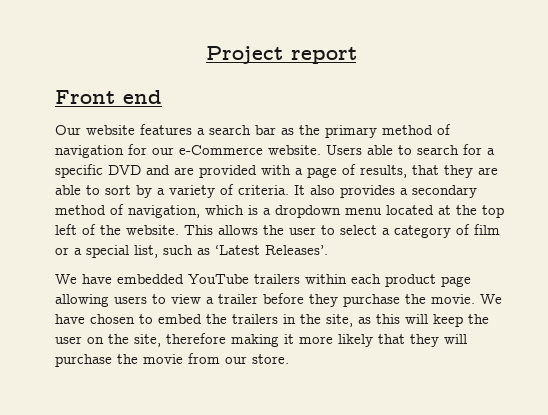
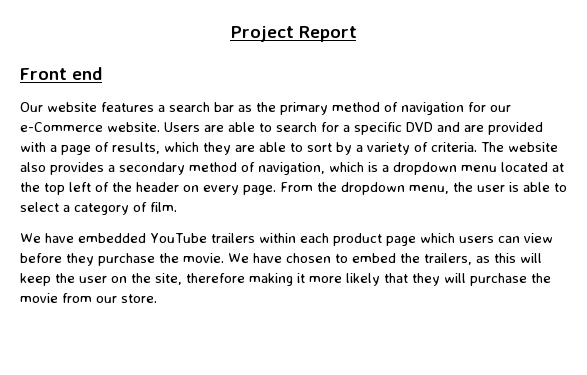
[290,47,357,64] report -> [298,26,357,42] Report
(362, 150) none -> [204,125,224,132] are
[412,165,439,175] that -> [164,142,199,152] which
[294,185,305,195] It -> [481,142,558,152] The website
[126,225,316,235] website. This allows the user -> [136,182,550,195] header on every page. From the dropdown menu, the user is able
[474,224,500,235] [55,245,328,258] film or a special list, such as ‘Latest Releases’. -> [150,202,177,212] film.
[55,294,258,307] allowing users to view a trailer -> [419,233,553,243] which users can view
[232,314,353,327] trailers in the site, -> [424,253,472,265] trailers,

